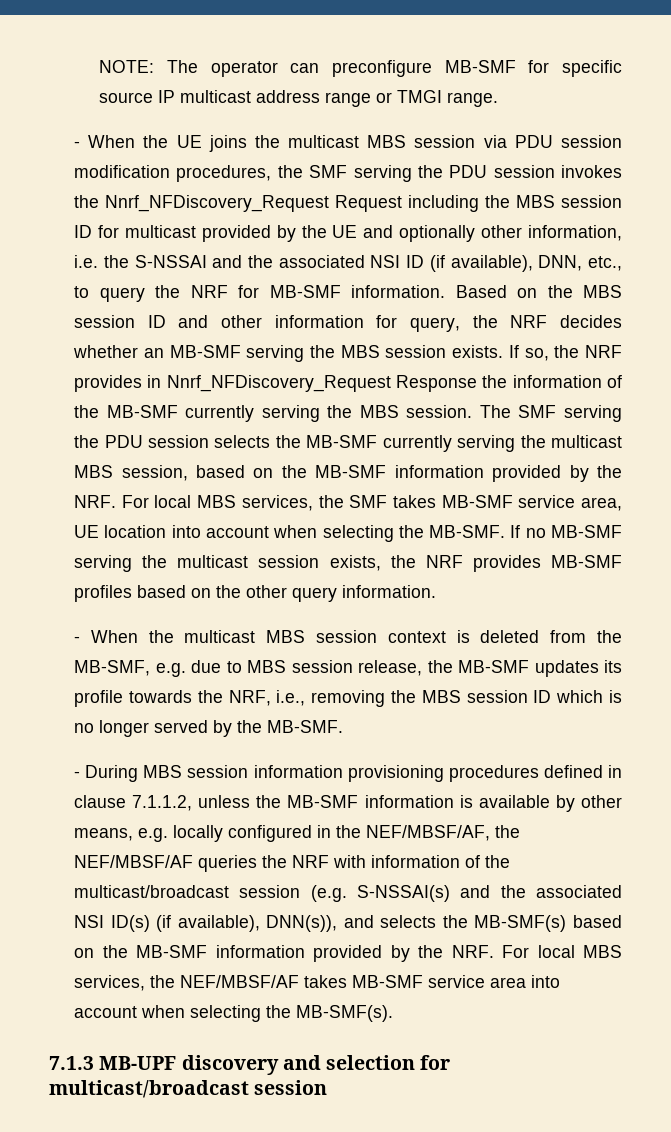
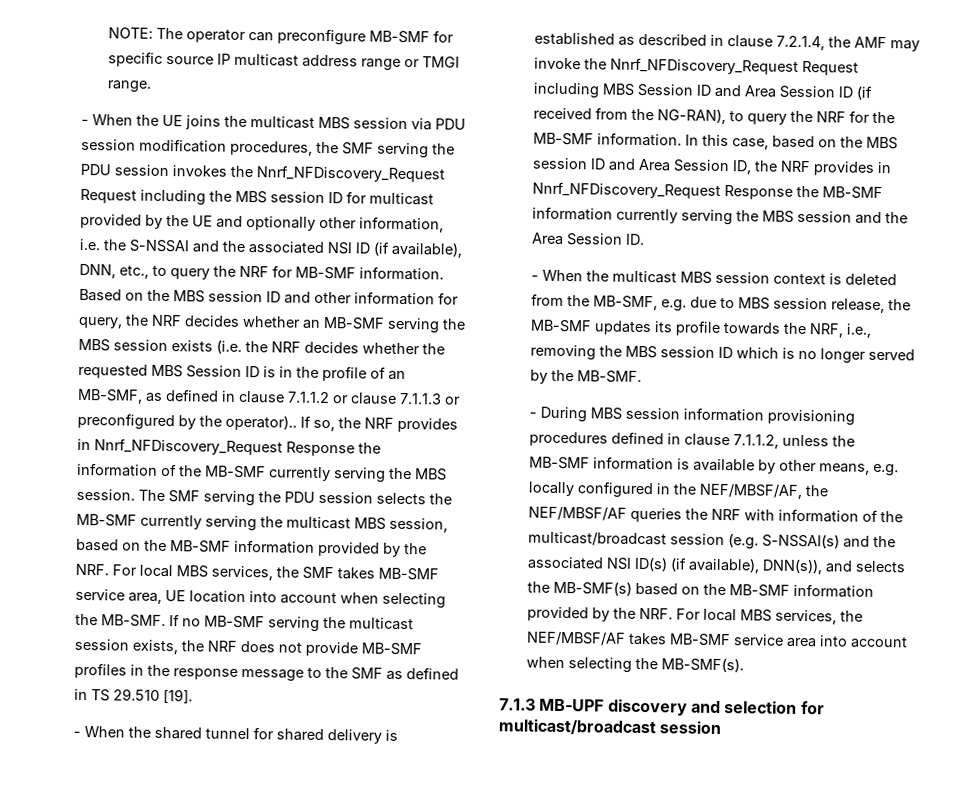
[452,345,504,358] exists. -> [170,339,445,355] [77,363,406,382] [76,388,461,405] [76,412,297,431] exists (i.e. the NRF decides whether the requested MBS Session ID is in the profile of an MB-SMF, as defined in clause 7.1.1.2 or clause 7.1.1.3 or preconfigured by the operator)..
[472,555,622,572] [74,585,437,602] provides MB-SMF profiles based on the other query information. -> [239,640,422,657] [73,662,459,682] [73,688,193,704] [72,726,398,744] [533,32,920,52] [533,57,859,76] [532,82,872,100] [532,107,895,125] [532,132,898,150] [531,157,892,176] [531,181,883,200] [531,206,908,226] [530,232,645,246] does not provide MB-SMF profiles in the response message to the SMF as defined in TS 29.510 [19]. // - When the shared tunnel for shared delivery is established as described in clause 7.2.1.4, the AMF may invoke the Nnrf_NFDiscovery_Request Request including MBS Session ID and Area Session ID (if received from the NG-RAN), to query the NRF for the MB-SMF information. In this case, based on the MBS session ID and Area Session ID, the NRF provides in Nnrf_NFDiscovery_Request Response the MB-SMF information currently serving the MBS session and the Area Session ID.

